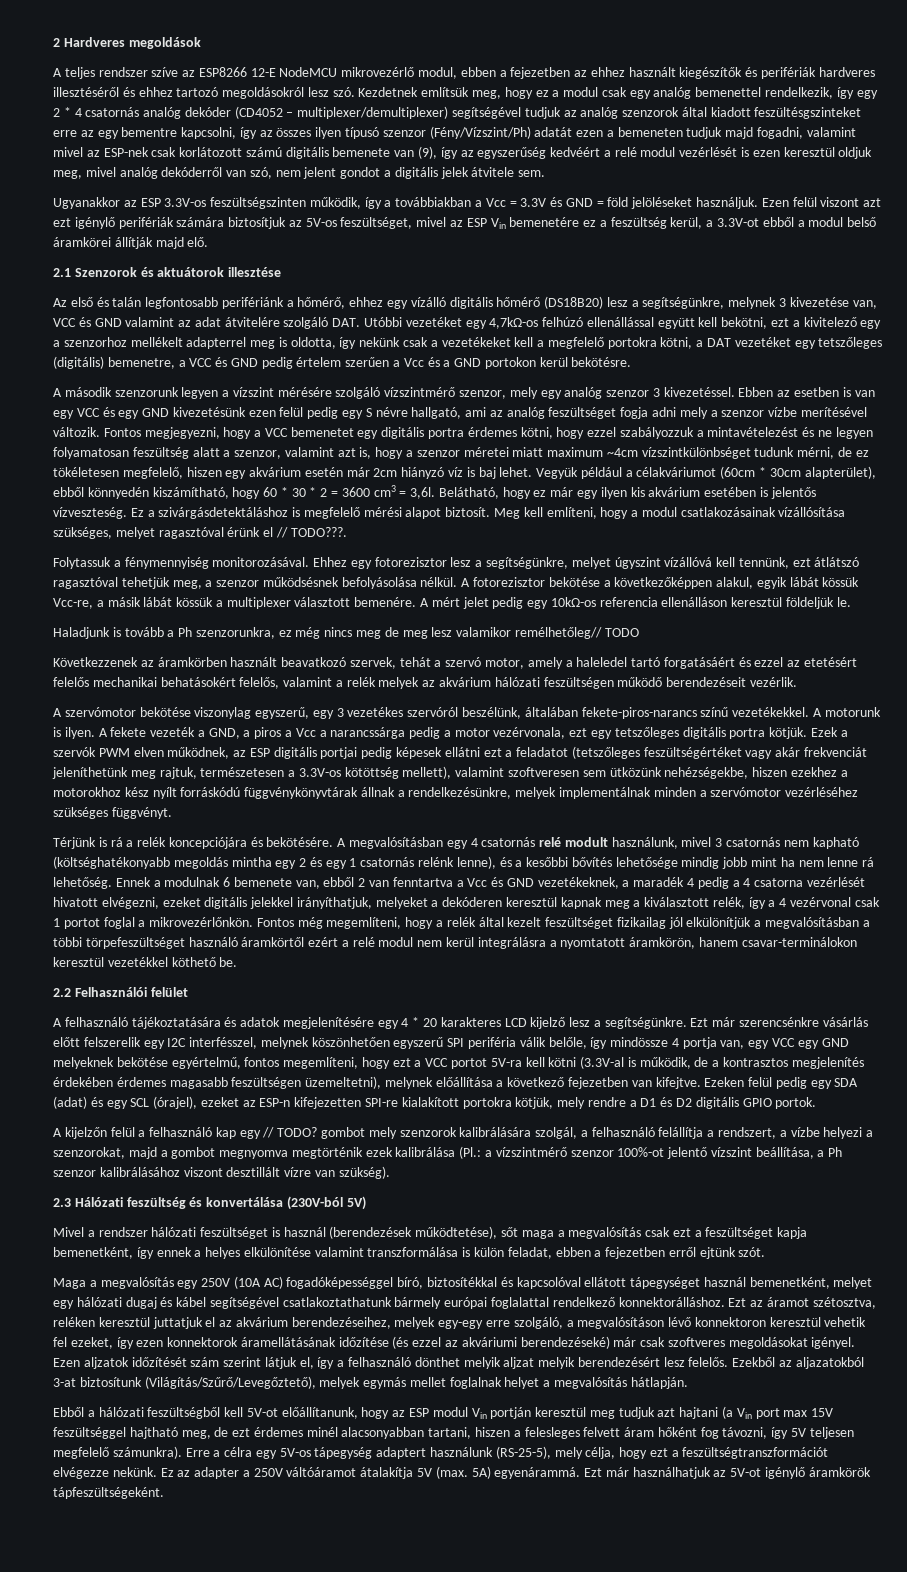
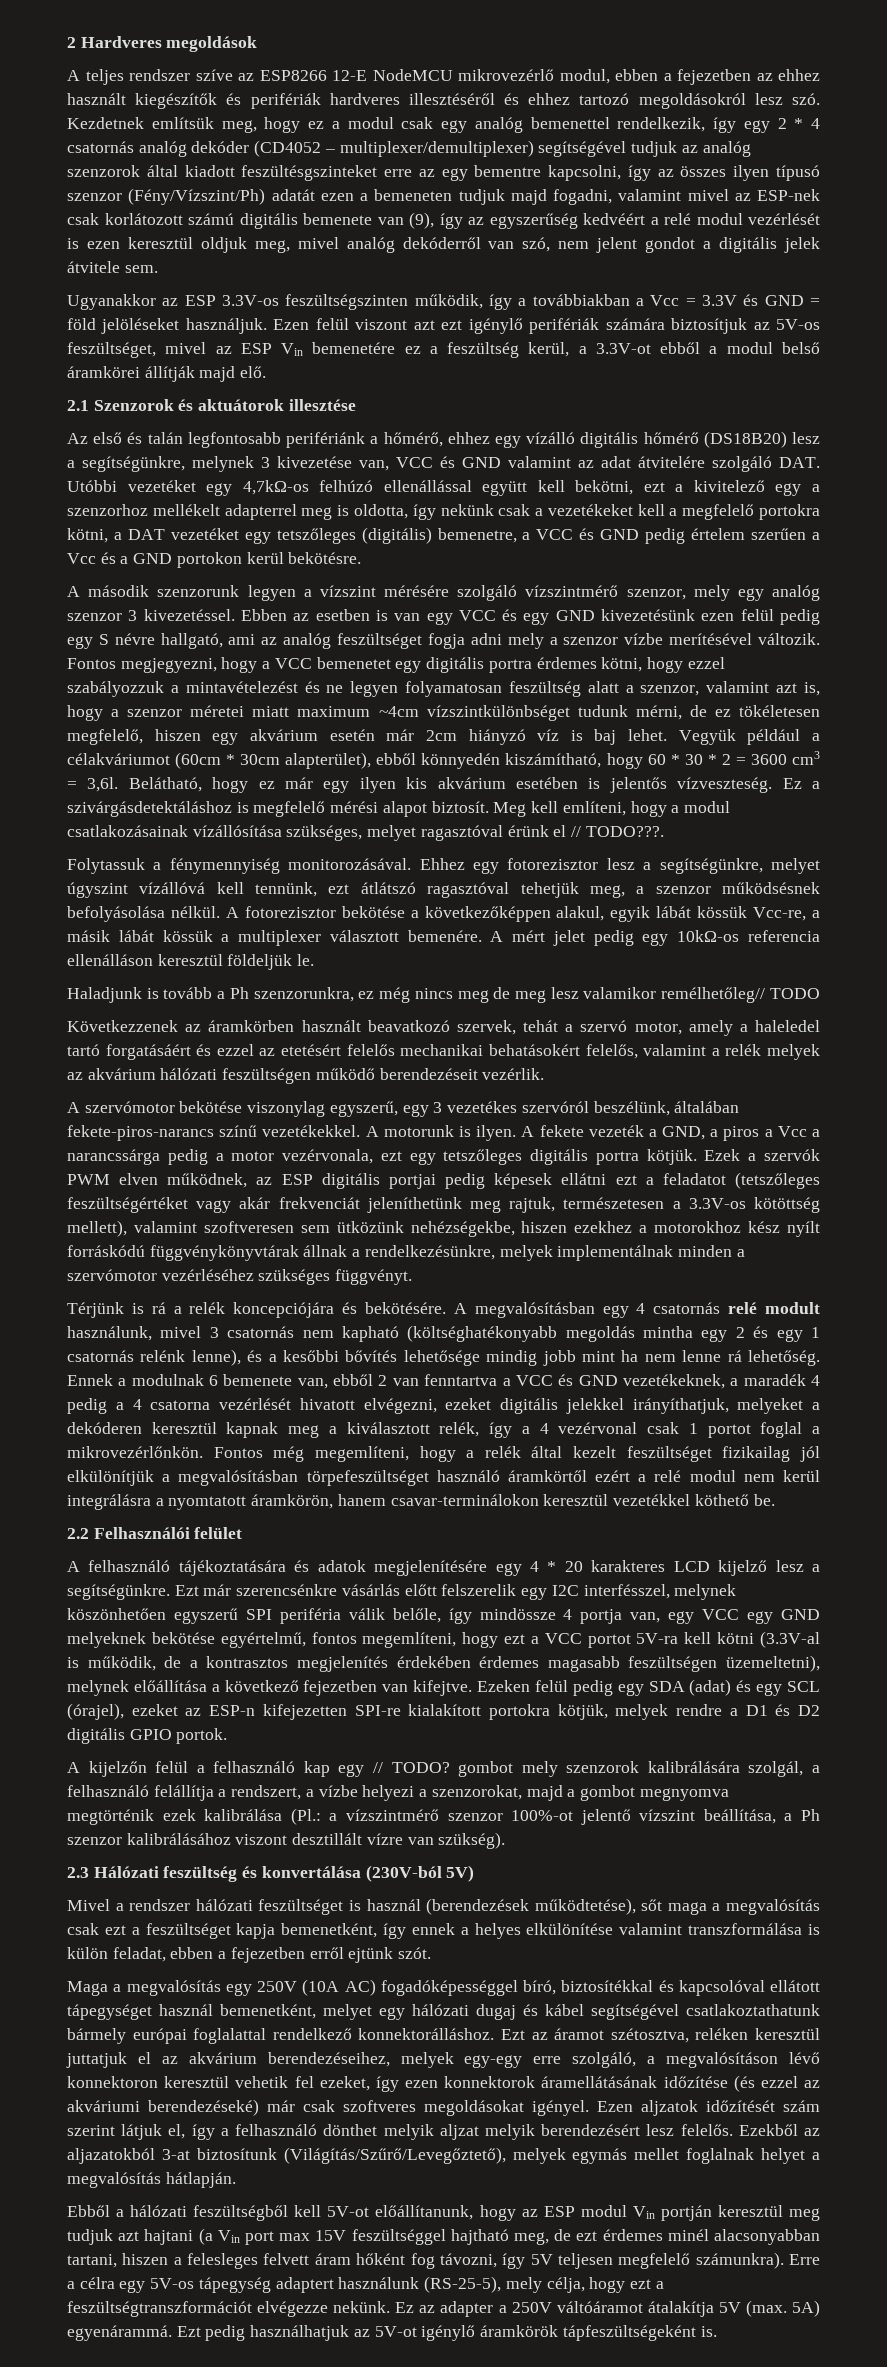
[467,878,488,887] Vcc -> [515,1375,553,1386] VCC
[862,920,870,927] [53,937,82,947] a többi -> (299, 1478) none
[557,1097,586,1109] mely -> [615,1704,669,1720] melyek
[605,1467,629,1477] már -> [205,2325,246,2341] pedig
[53,1487,164,1499] tápfeszültségeként. -> [562,2325,717,2341] tápfeszültségeként is.

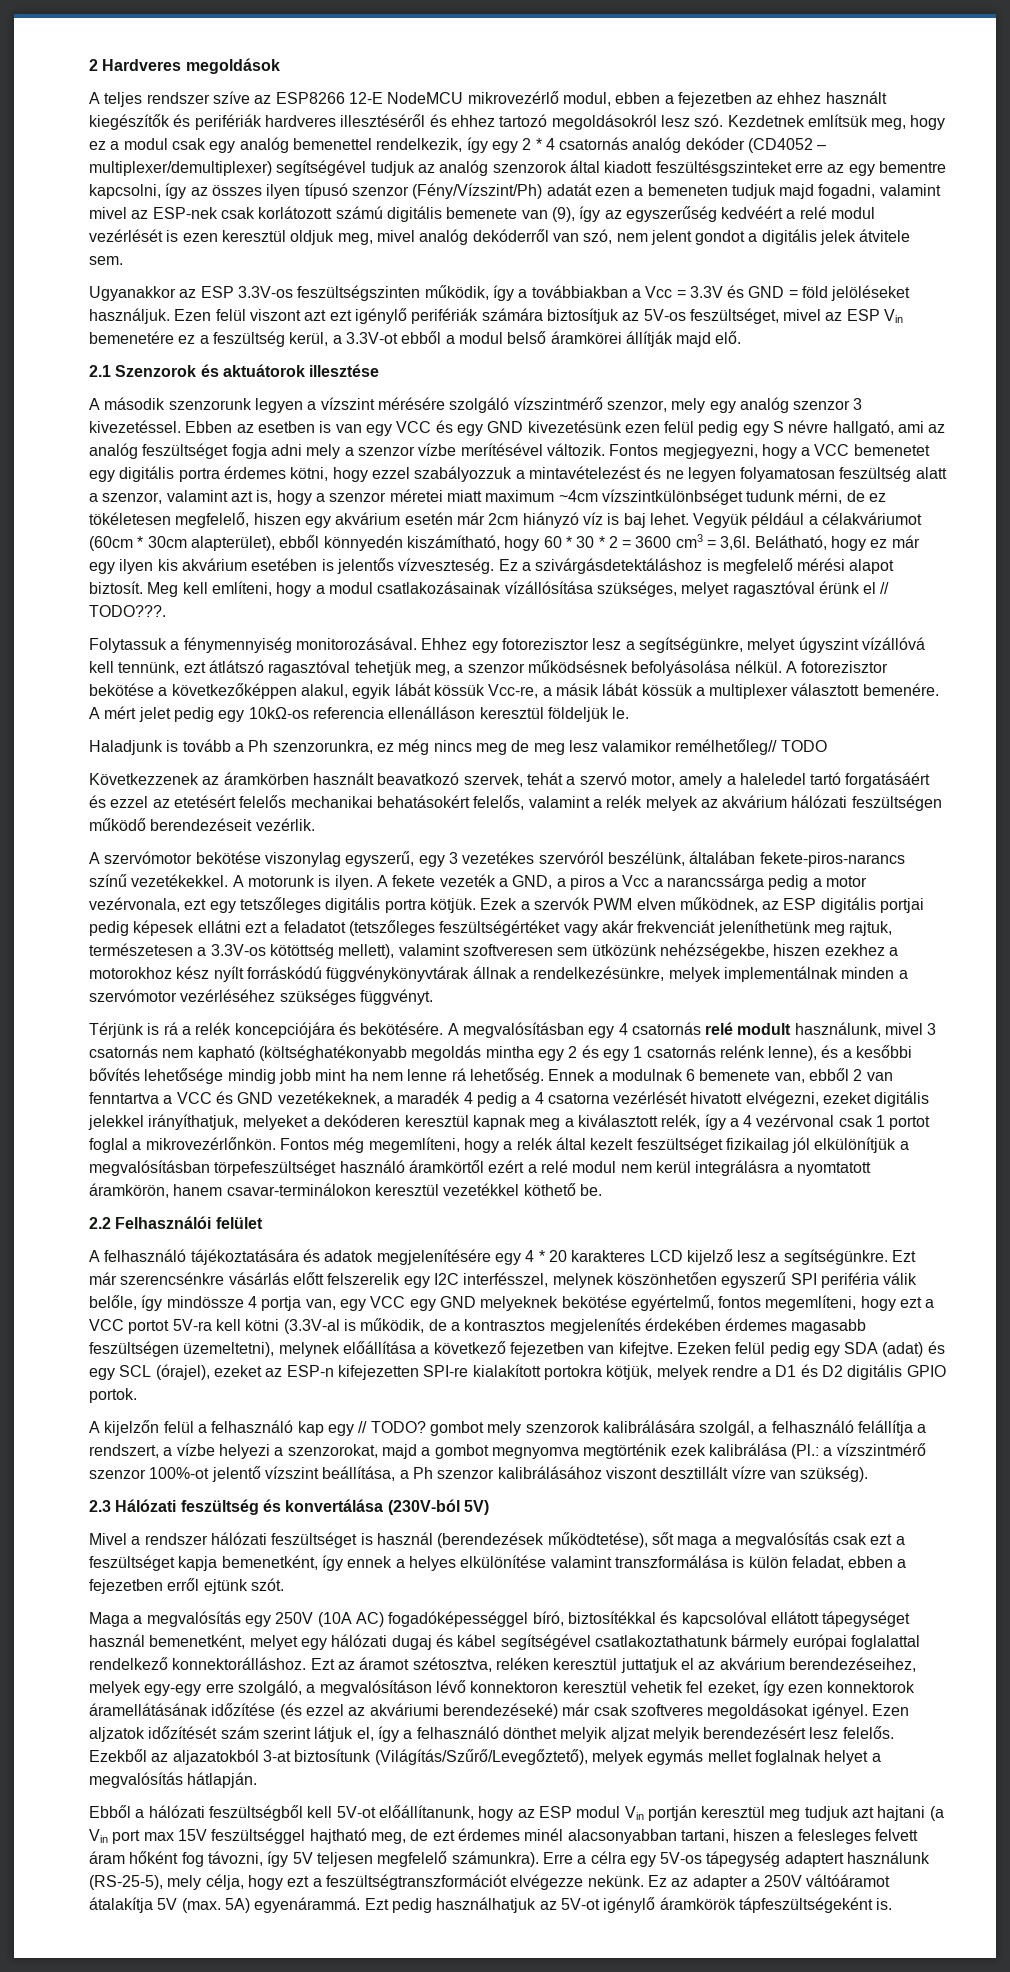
[67,431,820,448] [67,456,820,472] [67,480,821,496] [67,504,821,520] [67,527,820,544] [67,552,362,568] // Az első és talán legfontosabb perifériánk a hőmérő, ehhez egy vízálló digitális hőmérő (DS18B20) lesz a segítségünkre, melynek 3 kivezetése van, VCC és GND valamint az adat átvitelére szolgáló DAT. Utóbbi vezetéket egy 4,7kΩ-os felhúzó ellenállással együtt kell bekötni, ezt a kivitelező egy a szenzorhoz mellékelt adapterrel meg is oldotta, így nekünk csak a vezetékeket kell a megfelelő portokra kötni, a DAT vezetéket egy tetszőleges (digitális) bemenetre, a VCC és GND pedig értelem szerűen a Vcc és a GND portokon kerül bekötésre. -> (380, 370) none

